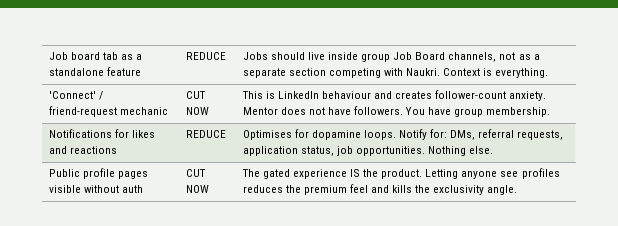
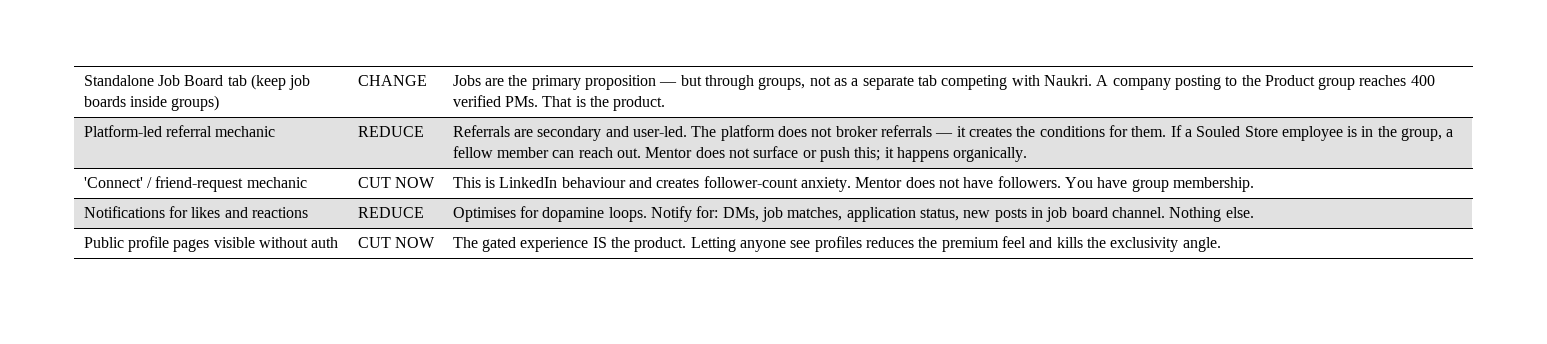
[48,52,143,60] [48,67,141,76] [185,52,226,60] [242,52,497,62] Job board tab as a standalone feature | REDUCE | Jobs should live inside group Job Board channels, -> [83,74,311,90] [83,95,220,111] [357,75,427,86] [452,75,806,90] Standalone Job Board tab (keep job boards inside groups) | CHANGE | Jobs are the primary proposition — but through groups,
[288,68,326,76] section -> [917,75,937,86] tab
[443,68,549,78] Context is everything. -> [1096,75,1435,90] [452,95,666,111] [83,125,276,137] [357,126,424,137] [452,125,1454,141] [452,146,1028,162] A company posting to the Product group reaches 400 verified PMs. That is the product. // Platform-led referral mechanic | REDUCE | Referrals are secondary and user-led. The platform does not broker referrals — it creates the conditions for them. If a Souled Store employee is in the group, a fellow member can reach out. Mentor does not surface or push this; it happens organically.
[478,129,564,140] [242,146,425,156] referral requests, application status, job opportunities. -> [762,207,1165,222] job matches, application status, new posts in job board channel.

